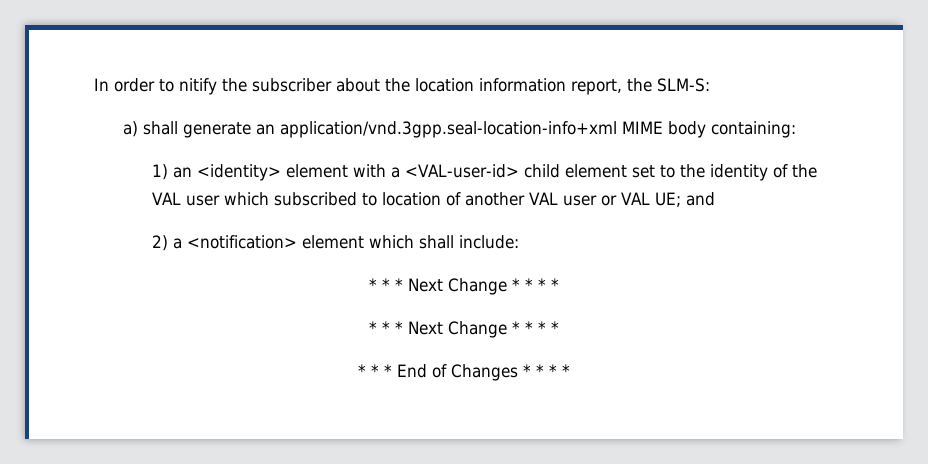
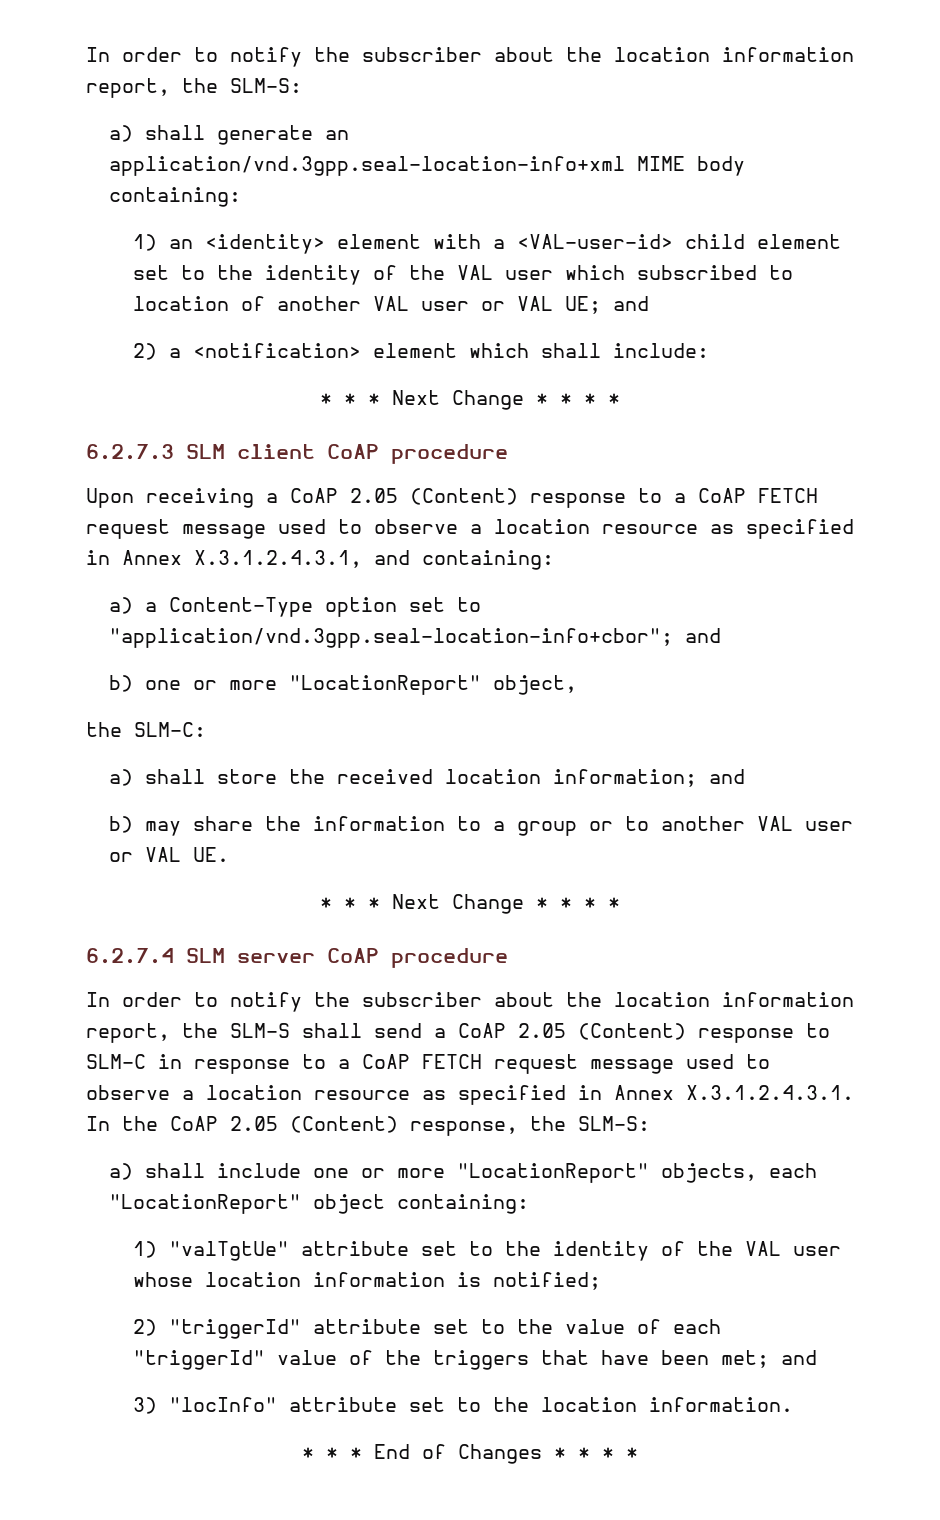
[94,78,217,95] In order to nitify -> [86,47,302,67] In order to notify
[369,321,559,338] // * * * Next Change * * * * -> [86,444,508,464] [86,488,818,508] [86,519,854,539] [86,550,554,570] [109,597,482,617] [109,628,722,648] [109,675,578,695] [86,722,206,737] [109,769,746,787] [109,816,854,836] [109,847,230,862] [320,894,620,914] [86,948,508,968] [86,992,854,1012] [86,1023,830,1043] [86,1054,770,1074] [86,1085,854,1105] [86,1116,650,1136] [109,1163,818,1183] [109,1194,530,1214] [132,1241,841,1261] [132,1272,601,1290] [132,1319,721,1339] [132,1350,817,1370] [132,1397,793,1414] // 6.2.7.3 SLM client CoAP procedure // Upon receiving a CoAP 2.05 (Content) response to a CoAP FETCH request message used to observe a location resource as specified in Annex X.3.1.2.4.3.1, and containing: // a) a Content-Type option set to "application/vnd.3gpp.seal-location-info+cbor"; and // b) one or more "LocationReport" object, // the SLM-C: // a) shall store the received location information; and // b) may share the information to a group or to another VAL user or VAL UE. // * * * Next Change * * * * // 6.2.7.4 SLM server CoAP procedure // In order to notify the subscriber about the location information report, the SLM-S shall send a CoAP 2.05 (Content) response to SLM-C in response to a CoAP FETCH request message used to observe a location resource as specified in Annex X.3.1.2.4.3.1. In the CoAP 2.05 (Content) response, the SLM-S: // a) shall include one or more "LocationReport" objects, each "LocationReport" object containing: // 1) "valTgtUe" attribute set to the identity of the VAL user whose location information is notified; // 2) "triggerId" attribute set to the value of each "triggerId" value of the triggers that have been met; and // 3) "locInfo" attribute set to the location information.

